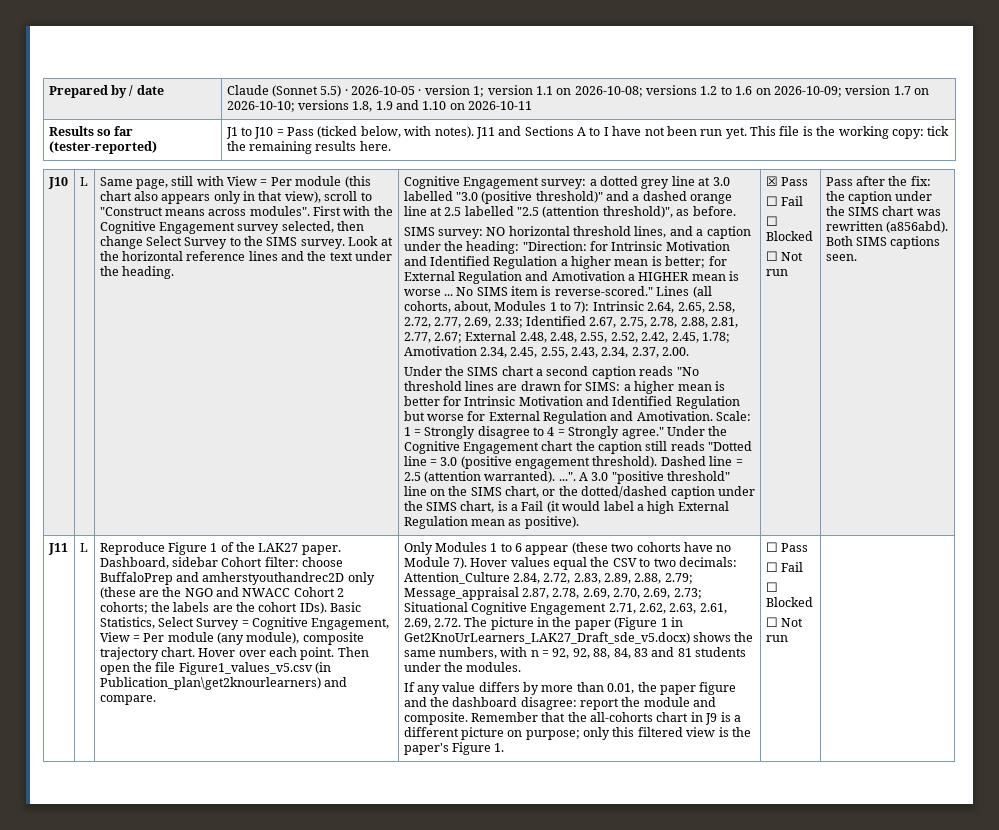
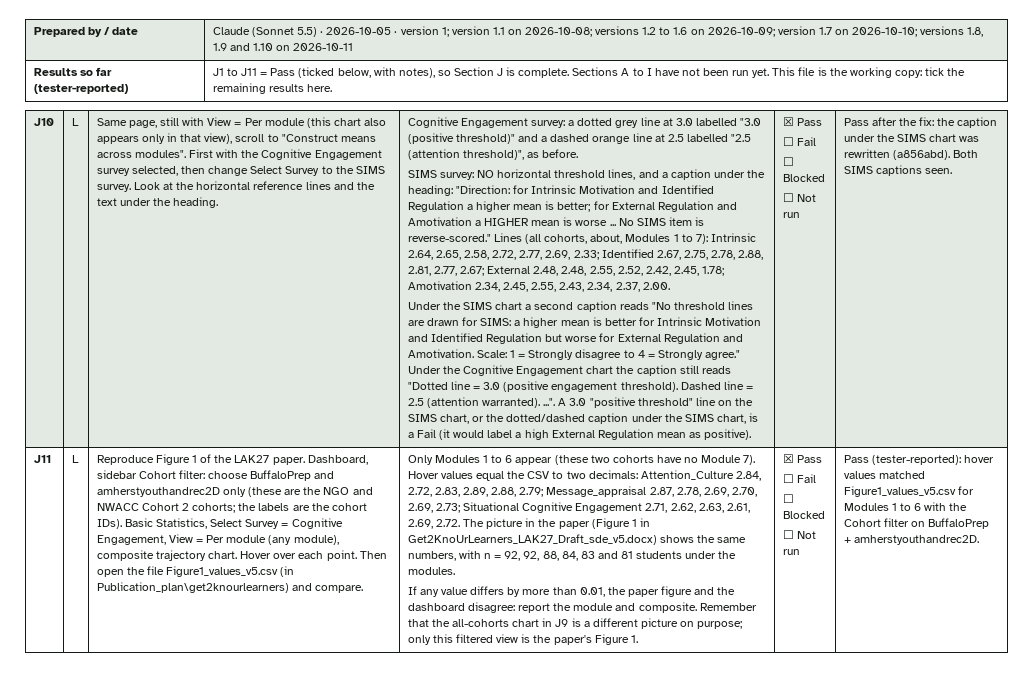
[254,127,274,139] J10 -> [241,68,258,76] J11
[434,126,522,139] notes). J11 and -> [398,67,570,78] notes), so Section J is complete.
[765,542,808,552] [765,562,803,572] [765,582,778,592] [765,597,813,607] [765,617,803,627] [765,635,788,642] ☐ Pass // ☐ Fail // ☐ Blocked // ☐ Not run | -> [782,454,823,463] [782,474,817,483] [782,494,794,503] [782,511,825,519] [782,530,817,539] [782,549,800,555] [843,455,995,465] [843,471,926,479] [843,486,975,497] [843,502,968,511] [843,518,990,529] [843,535,980,545] ☒ Pass // ☐ Fail // ☐ Blocked // ☐ Not run | Pass (tester-reported): hover values matched Figure1_values_v5.csv for Modules 1 to 6 with the Cohort filter on BuffaloPrep + amherstyouthandrec2D.

